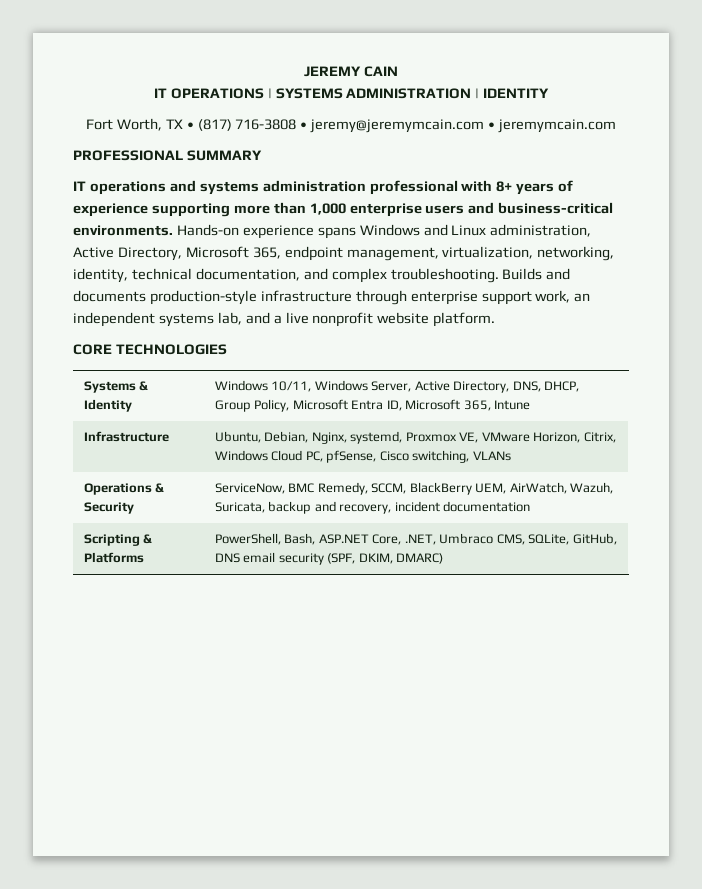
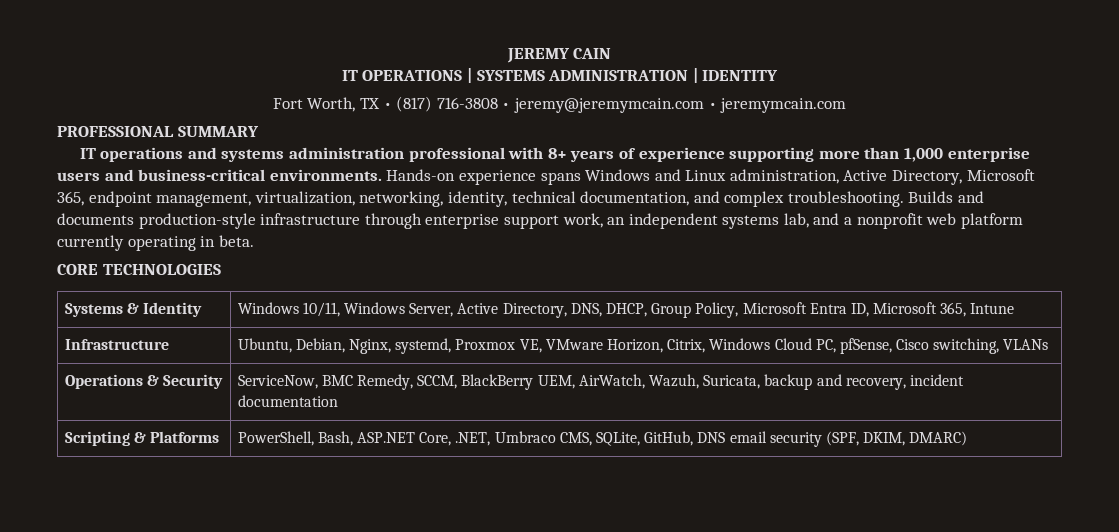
[285,312,496,327] live nonprofit website platform. -> [856,213,1023,229] [57,235,254,251] nonprofit web platform currently operating in beta.

